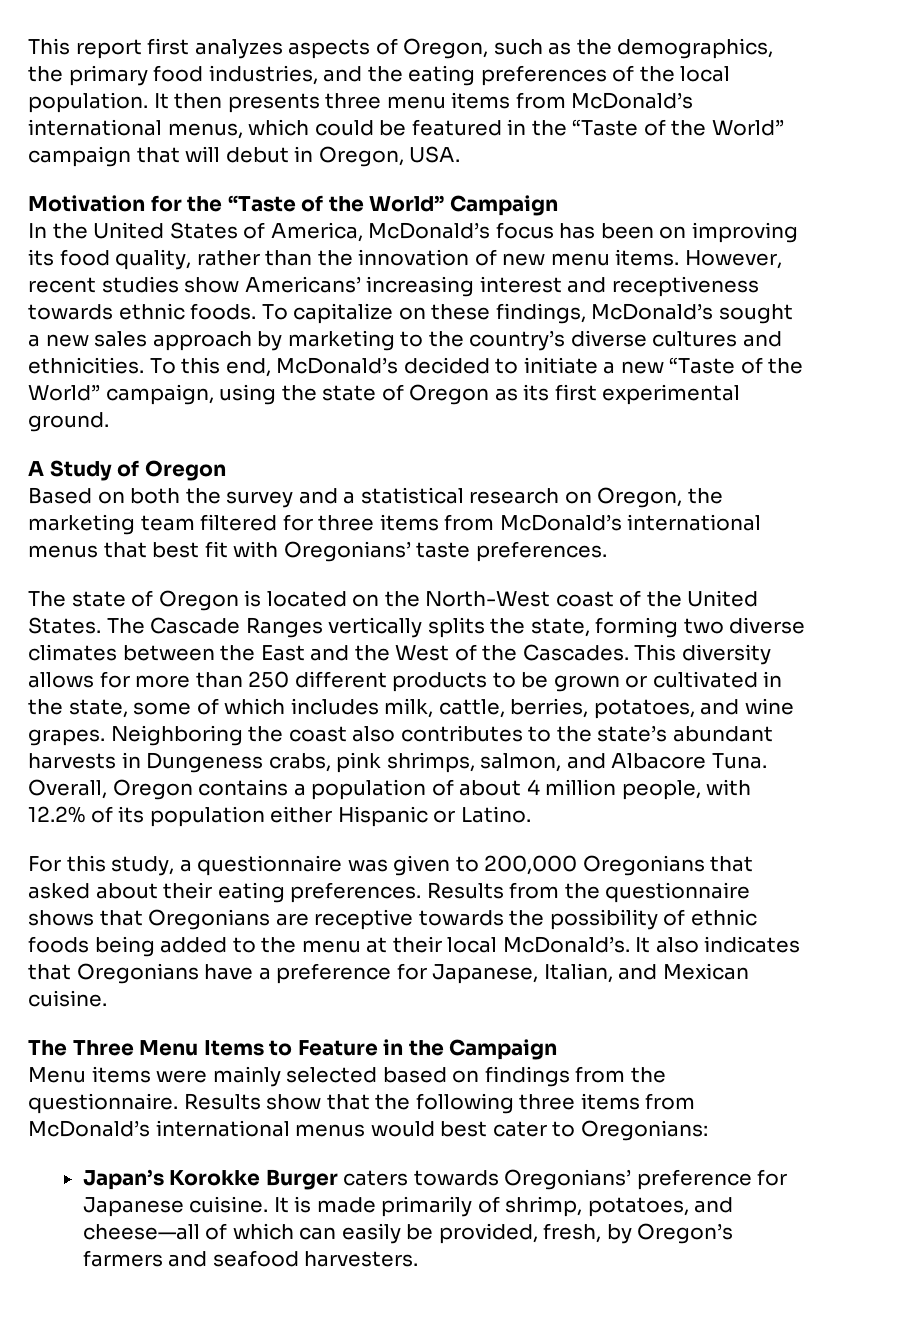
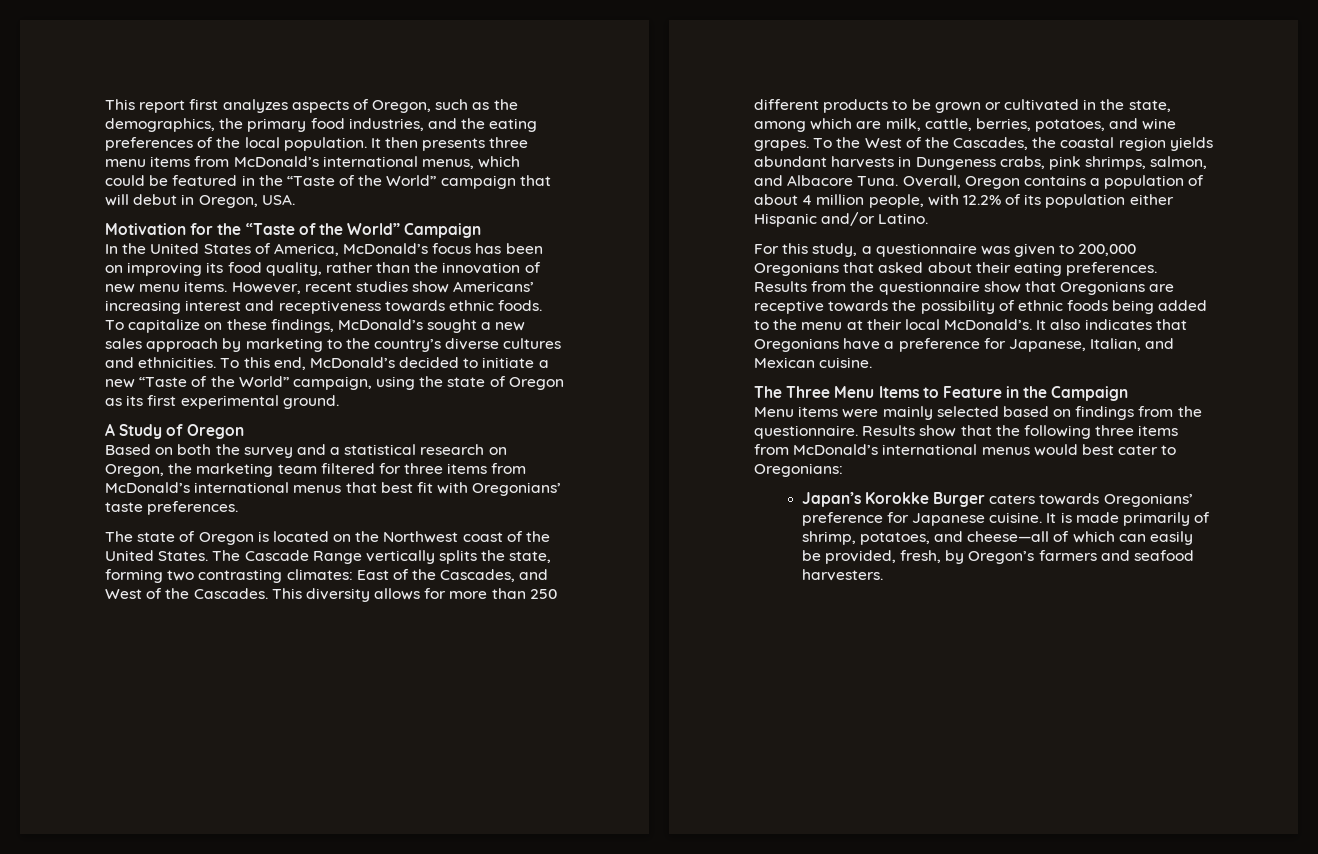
[425,591,551,607] North-West -> [383,531,459,543] Northwest
[245,617,323,638] Ranges -> [312,551,362,564] Range
[729,617,806,634] [28,644,390,661] diverse climates between the East and the -> [198,569,549,583] contrasting climates: East of the Cascades, and
[133,698,379,715] some of which includes -> [754,118,882,132] among which are
[110,725,668,746] Neighboring the coast also contributes to the state’s -> [813,137,1213,151] To the West of the Cascades, the coastal region yields
[433,810,456,823] or -> [821,212,876,226] and/or
[28,910,94,926] shows -> [983,281,1021,293] show

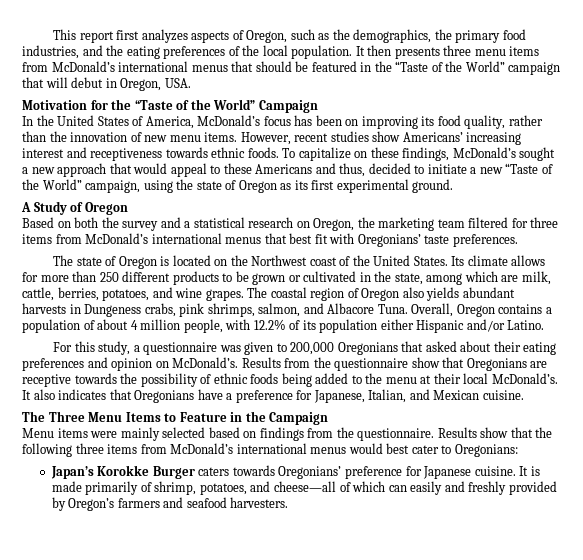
[421,156,521,169] [105,175,145,186] menus, which could -> [191,61,292,72] menus that should
[105,338,562,352] [105,357,395,370] sales approach by marketing to the country’s diverse cultures and ethnicities. To this end, McDonald’s -> [57,163,366,177] approach that would appeal to these Americans and thus,
[212,550,552,564] [105,569,549,583] [105,588,370,602] The Cascade Range vertically splits the state, forming two contrasting climates: East of the Cascades, and West of the Cascades. This diversity -> [451,255,508,266] Its climate
[813,137,1166,151] To the West of the Cascades, the coastal region -> [247,287,424,301] The coastal region of Oregon also
[1066,262,1158,276] preferences. -> [22,357,239,371] preferences and opinion on McDonald’s.
[801,550,942,564] be provided, fresh, -> [444,481,557,495] and freshly provided

